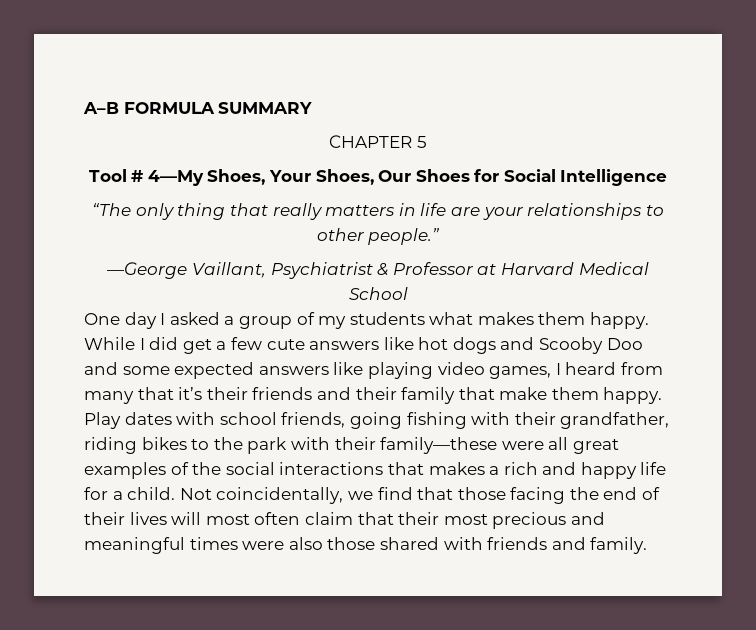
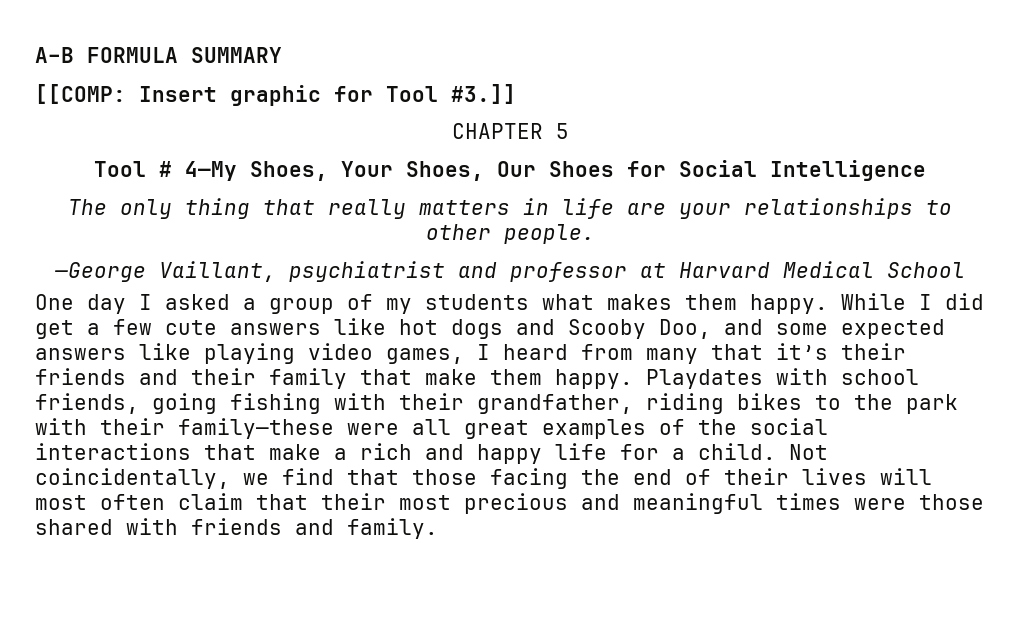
(313, 108) none -> [35,84,516,106] // [[COMP: Insert graphic for Tool #3.]]
[92,203,132,216] “The -> [68,199,107,215] The
[368,228,441,245] people.” -> [503,224,595,244] people.
[270,262,474,279] Psychiatrist & Professor -> [289,261,627,282] psychiatrist and professor
[606,338,643,350] Doo -> [659,319,711,339] Doo,
[84,412,172,429] Play dates -> [646,369,763,389] Playdates
[428,462,485,475] makes -> [269,444,321,460] make
[288,537,323,550] also -> (906, 504) none

